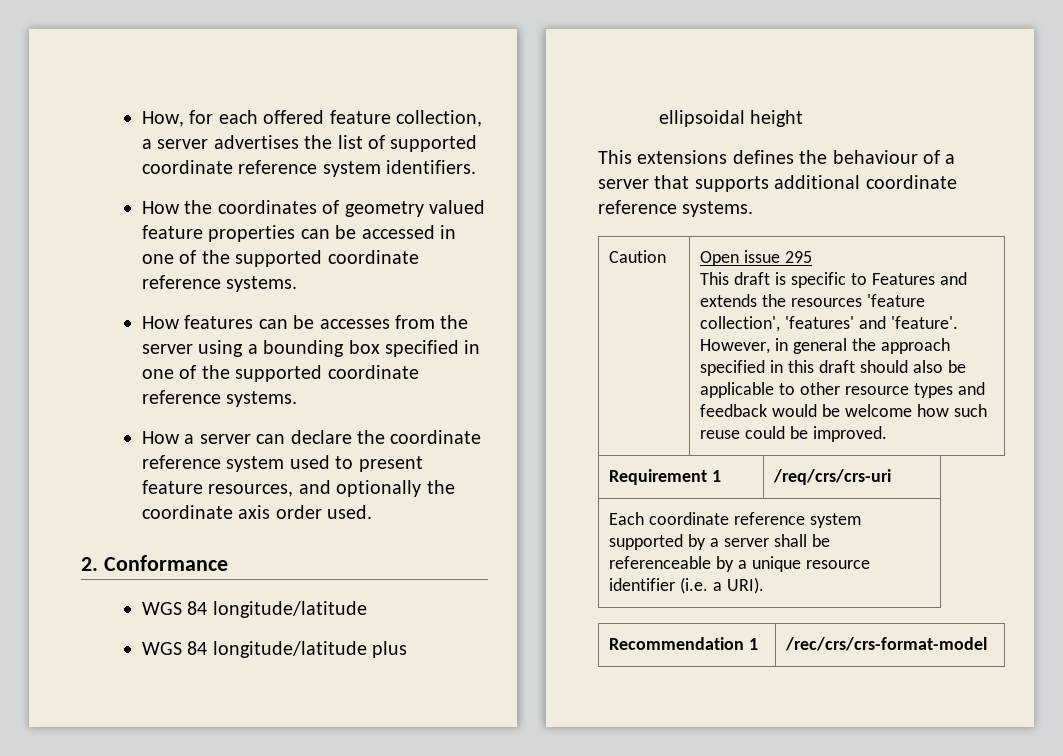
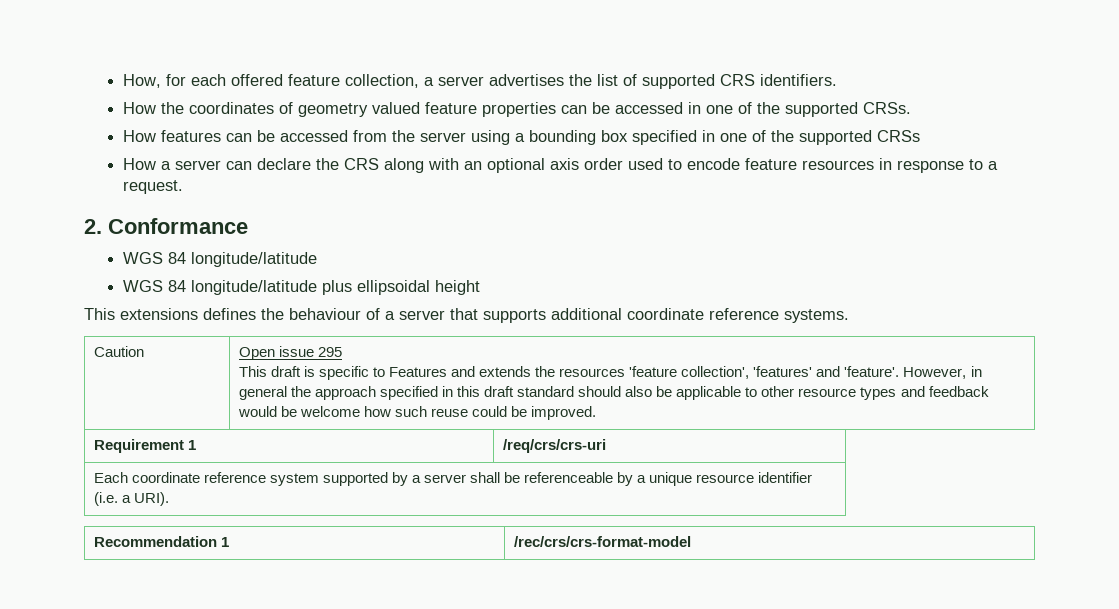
[141,160,381,177] coordinate reference system -> [719,74,755,86] CRS
[327,250,419,264] [141,275,298,292] coordinate reference systems. -> [862,102,911,114] CRSs.
[319,319,390,329] accesses -> [279,130,348,142] accessed
[327,365,419,379] [141,390,298,407] coordinate reference systems. -> [876,130,920,142] CRSs
[390,430,482,444] [141,455,423,472] [141,480,455,497] [141,505,373,519] coordinate reference system used to present feature resources, and optionally the coordinate axis order used. -> [343,158,998,173] [122,180,183,194] CRS along with an optional axis order used to encode feature resources in response to a request.
(855, 366) none -> [517,386,575,397] standard

